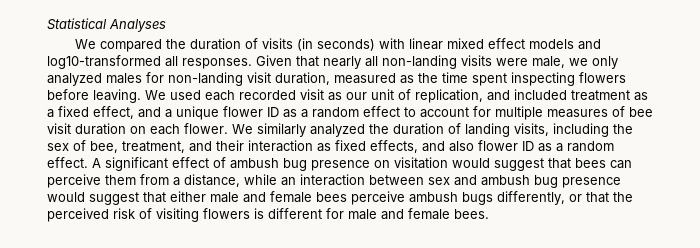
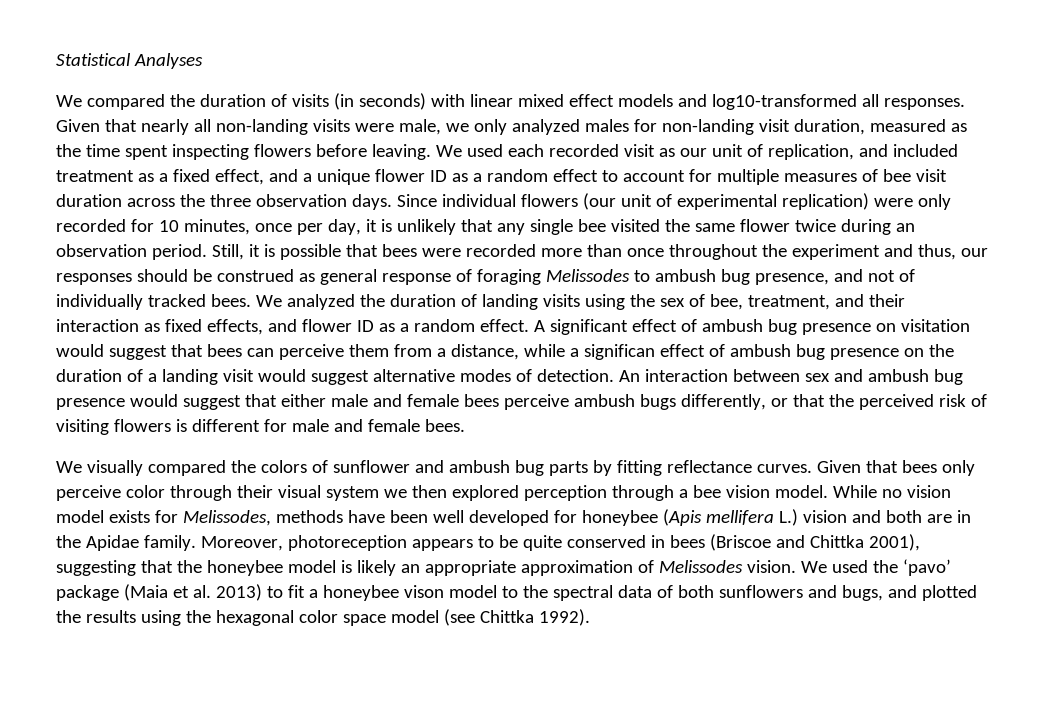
[130,123,306,137] on each flower. We similarly -> [126,193,951,210] [56,219,915,235] [56,244,988,260] [56,269,915,285] [56,294,282,310] across the three observation days. Since individual flowers (our unit of experimental replication) were only recorded for 10 minutes, once per day, it is unlikely that any single bee visited the same flower twice during an observation period. Still, it is possible that bees were recorded more than once throughout the experiment and thus, our responses should be construed as general response of foraging Melissodes to ambush bug presence, and not of individually tracked bees. We
[514,123,609,137] visits, including -> [542,294,625,310] visits using
[449,141,474,152] also -> (297, 325) none
[281,177,296,186] an -> [569,344,954,360] [56,369,640,385] a significan effect of ambush bug presence on the duration of a landing visit would suggest alternative modes of detection. An
(489, 214) none -> [56,460,975,476] [56,485,951,501] [56,509,971,526] [56,534,920,551] [56,559,951,576] [56,584,977,601] [56,609,590,626] // We visually compared the colors of sunflower and ambush bug parts by fitting reflectance curves. Given that bees only perceive color through their visual system we then explored perception through a bee vision model. While no vision model exists for Melissodes, methods have been well developed for honeybee (Apis mellifera L.) vision and both are in the Apidae family. Moreover, photoreception appears to be quite conserved in bees (Briscoe and Chittka 2001), suggesting that the honeybee model is likely an appropriate approximation of Melissodes vision. We used the ‘pavo’ package (Maia et al. 2013) to fit a honeybee vison model to the spectral data of both sunflowers and bugs, and plotted the results using the hexagonal color space model (see Chittka 1992).

